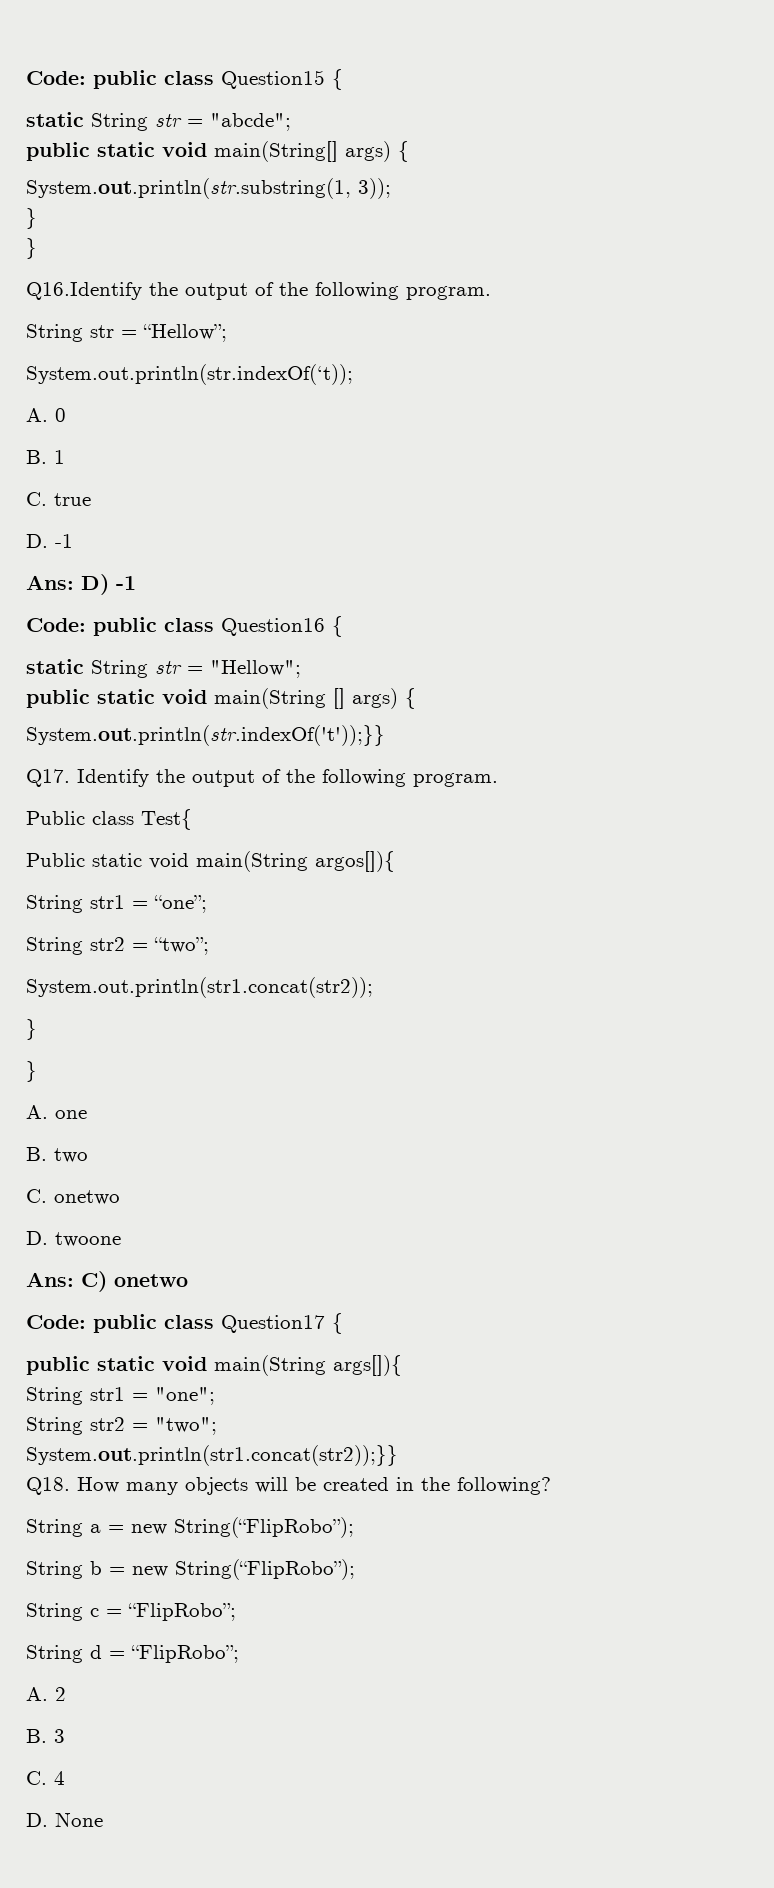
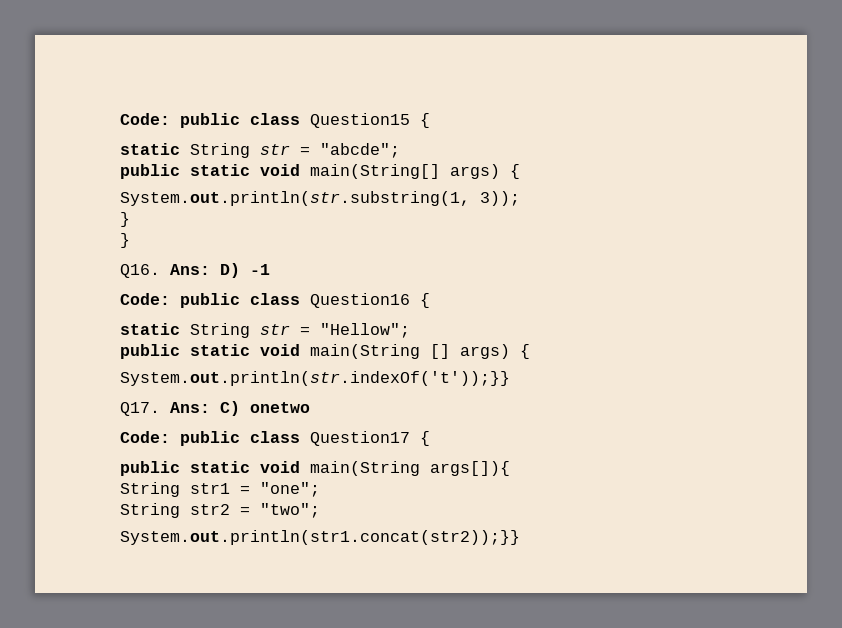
[26,282,491,300] [26,324,227,342] [26,364,353,385] [26,408,66,422] [26,450,65,464] [26,492,91,506] [26,534,73,548] Q16.Identify the output of the following program. // String str = “Hellow”; // System.out.println(str.indexOf(‘t)); // A. 0 // B. 1 // C. true // D. -1 // -> [120,264,160,278] Q16.
[77,769,498,787] [26,809,192,830] [26,851,395,872] [26,895,207,913] [26,937,209,955] [26,977,373,998] [26,1019,37,1040] [26,1061,37,1082] [26,1105,87,1119] [26,1147,88,1163] [26,1189,120,1205] [26,1231,121,1247] Identify the output of the following program. // Public class Test{ // Public static void main(String argos[]){ // String str1 = “one”; // String str2 = “two”; // System.out.println(str1.concat(str2)); // } // } // A. one // B. two // C. onetwo // D. twoone // -> (160, 409) none
[26,1477,551,1495] [26,1517,354,1538] [26,1559,355,1580] [26,1603,236,1621] [26,1645,239,1663] [26,1687,66,1701] [26,1729,65,1743] [26,1771,65,1785] [26,1812,103,1827] // Q18. How many objects will be created in the following? // String a = new String(“FlipRobo”); // String b = new String(“FlipRobo”); // String c = “FlipRobo”; // String d = “FlipRobo”; // A. 2 // B. 3 // C. 4 // D. None -> (520, 537) none

